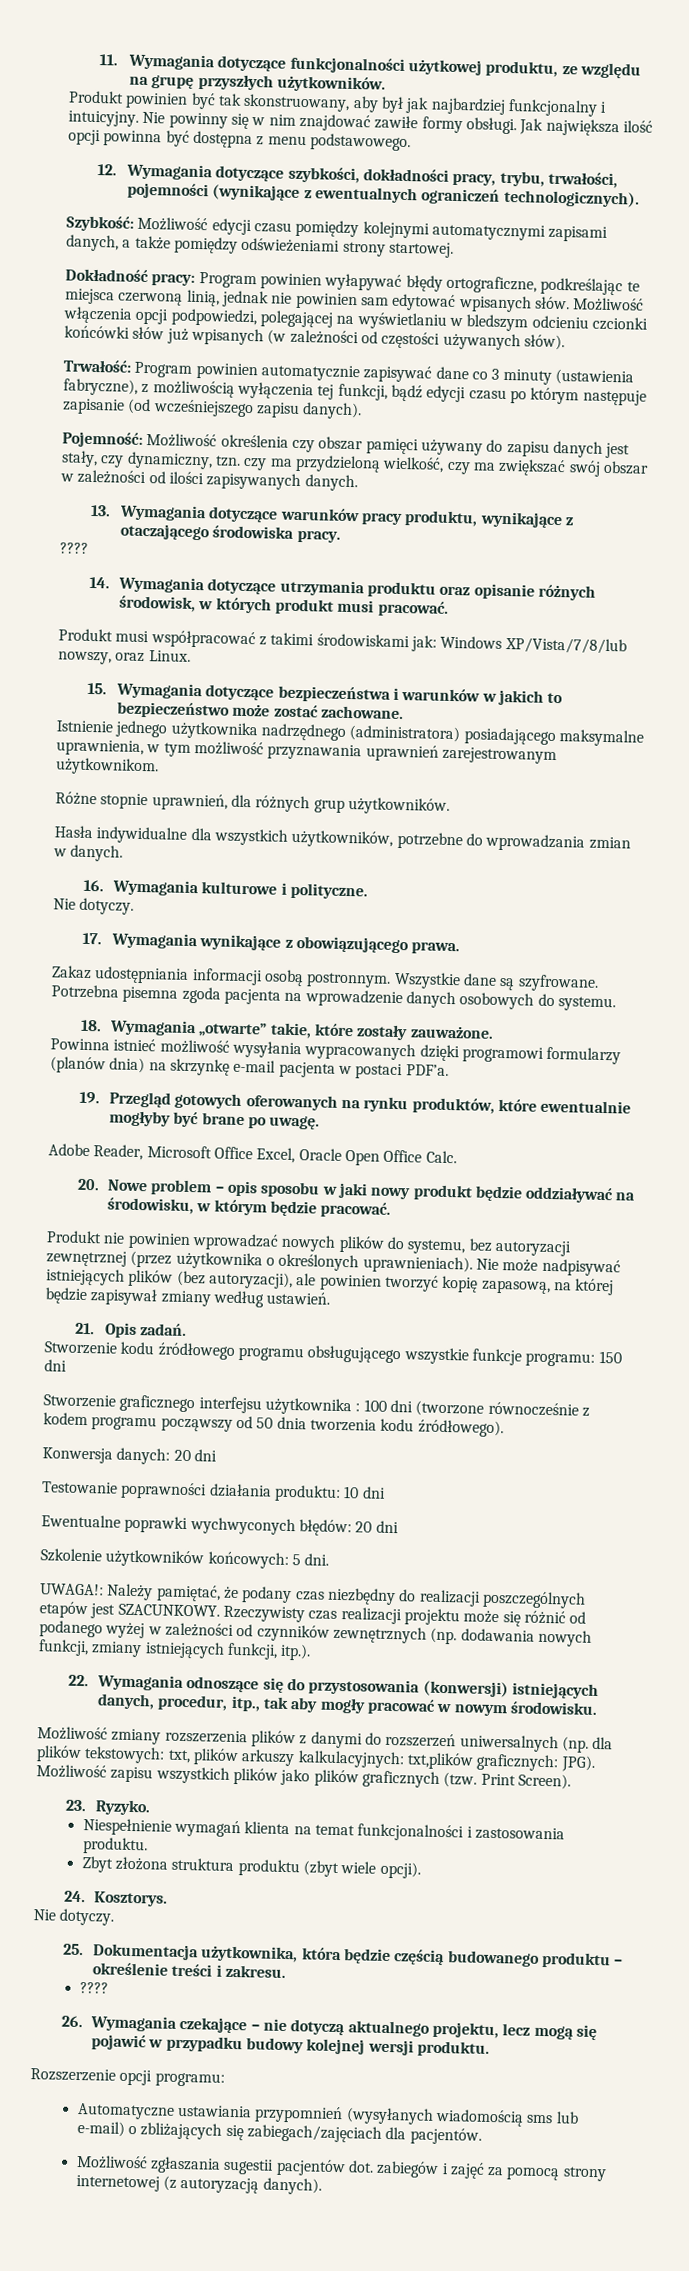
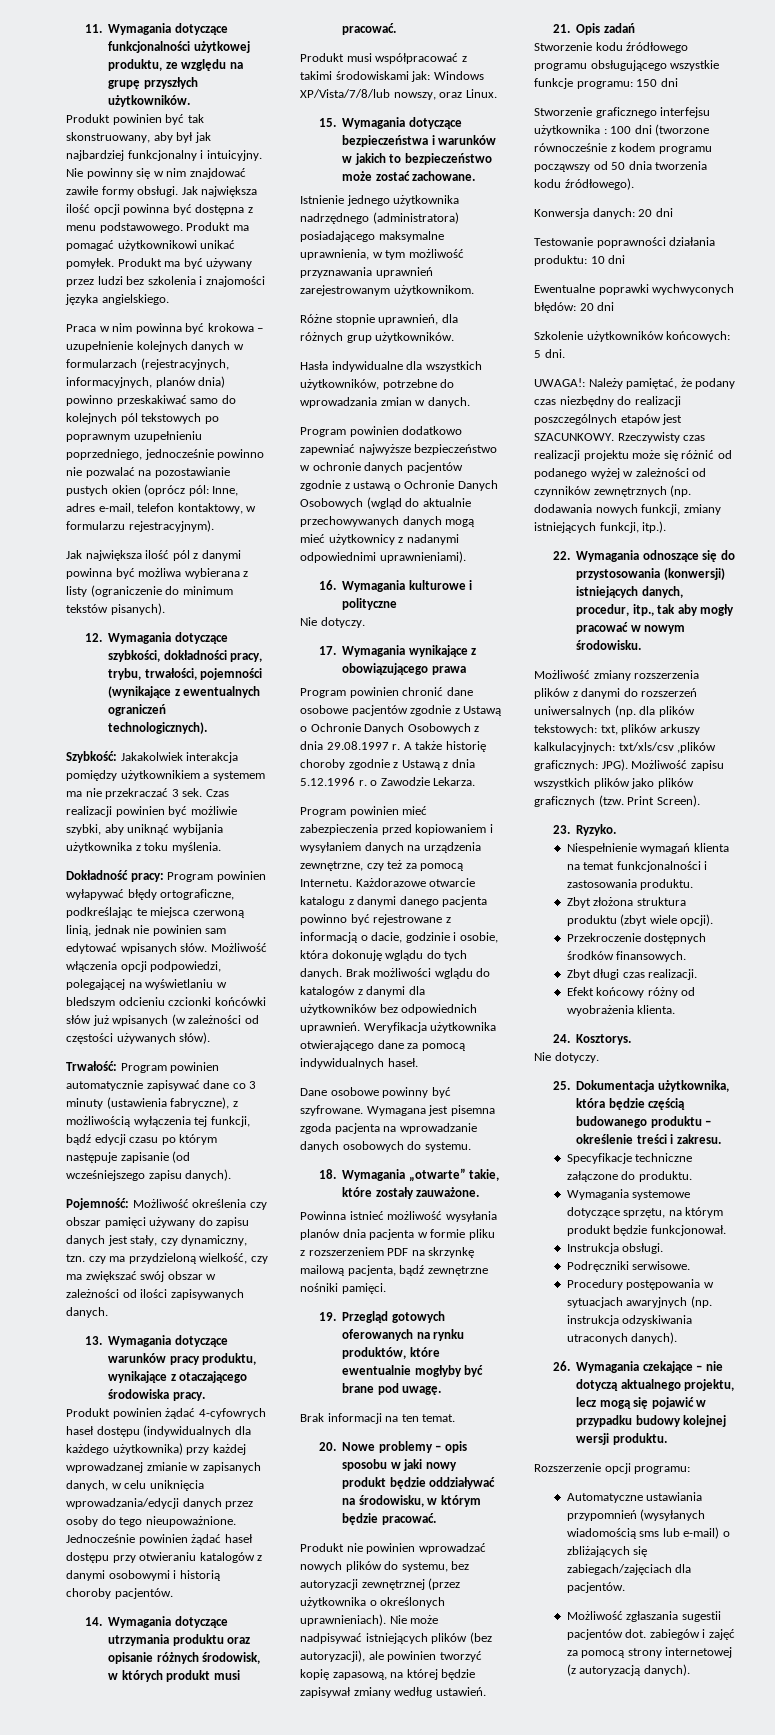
(411, 142) none -> [186,222,249,231] [66,240,236,251] [66,258,253,269] [66,276,265,287] [65,294,169,305] [66,323,264,334] [66,341,244,352] [66,358,229,370] [66,376,226,388] [66,395,236,406] [66,413,219,424] [66,431,202,442] [66,449,265,460] [66,467,230,478] [66,484,239,496] [66,503,257,514] [66,520,214,532] [66,550,241,561] [66,568,249,579] [66,585,233,597] [66,603,165,615] Produkt ma pomagać użytkownikowi unikać pomyłek. Produkt ma być używany przez ludzi bez szkolenia i znajomości języka angielskiego. // Praca w nim powinna być krokowa – uzupełnienie kolejnych danych w formularzach (rejestracyjnych, informacyjnych, planów dnia) powinno przeskakiwać samo do kolejnych pól tekstowych po poprawnym uzupełnieniu poprzedniego, jednocześnie powinno nie pozwalać na pozostawianie pustych okien (oprócz pól: Inne, adres e-mail, telefon kontaktowy, w formularzu rejestracyjnym). // Jak największa ilość pól z danymi powinna być możliwa wybierana z listy (ograniczenie do minimum tekstów pisanych).
[137,216,609,242] [66,234,454,258] Możliwość edycji czasu pomiędzy kolejnymi automatycznymi zapisami danych, a także pomiędzy odświeżeniami strony startowej. -> [120,752,239,763] [66,770,265,781] [66,788,229,799] [66,806,237,817] [66,824,223,835] [66,842,221,853] Jakakolwiek interakcja pomiędzy użytkownikiem a systemem ma nie przekraczać 3 sek. Czas realizacji powinien być możliwie szybki, aby uniknąć wybijania użytkownika z toku myślenia.
[60,542,89,554] ???? -> [66,1408,266,1419] [66,1425,251,1437] [66,1443,246,1455] [66,1462,261,1473] [66,1480,204,1491] [66,1498,254,1509] [66,1516,236,1527] [66,1534,253,1545] [66,1552,263,1563] [66,1570,221,1581] [66,1588,173,1599] Produkt powinien żądać 4-cyfowrych haseł dostępu (indywidualnych dla każdego użytkownika) przy każdej wprowadzanej zmianie w zapisanych danych, w celu uniknięcia wprowadzania/edycji danych przez osoby do tego nieupoważnione. Jednocześnie powinien żądać haseł dostępu przy otwieraniu katalogów z danymi osobowymi i historią choroby pacjentów.
(124, 853) none -> [300,426,463,437] [300,444,498,455] [300,462,463,473] [300,480,498,491] [300,497,471,509] [300,516,476,527] [300,534,459,545] [300,551,466,563] // Program powinien dodatkowo zapewniać najwyższe bezpieczeństwo w ochronie danych pacjentów zgodnie z ustawą o Ochronie Danych Osobowych (wgląd do aktualnie przechowywanych danych mogą mieć użytkownicy z nadanymi odpowiednimi uprawnieniami).
[289,882,368,900] polityczne. -> [342,598,398,610] polityczne
[411,941,461,955] [51,965,599,992] [51,984,119,999] prawa. // Zakaz udostępniania informacji osobą postronnym. Wszystkie dane są szyfrowane. Potrzebna -> [431,666,466,675] [300,687,473,698] [300,705,503,716] [300,723,480,734] [300,741,486,752] [300,759,475,770] [300,777,476,786] [300,806,428,817] [300,824,493,835] [300,842,481,853] [300,860,465,871] [300,878,476,887] [300,896,488,907] [300,914,451,925] [300,932,498,943] [300,950,468,961] [300,968,491,979] [300,986,425,997] [300,1004,478,1015] [300,1022,497,1033] [300,1040,466,1051] [300,1058,418,1069] [300,1087,451,1098] [300,1105,449,1116] prawa // Program powinien chronić dane osobowe pacjentów zgodnie z Ustawą o Ochronie Danych Osobowych z dnia 29.08.1997 r. A także historię choroby zgodnie z Ustawą z dnia 5.12.1996 r. o Zawodzie Lekarza. // Program powinien mieć zabezpieczenia przed kopiowaniem i wysyłaniem danych na urządzenia zewnętrzne, czy też za pomocą Internetu. Każdorazowe otwarcie katalogu z danymi danego pacjenta powinno być rejestrowane z informacją o dacie, godzinie i osobie, która dokonuję wglądu do tych danych. Brak możliwości wglądu do katalogów z danymi dla użytkowników bez odpowiednich uprawnień. Weryfikacja użytkownika otwierającego dane za pomocą indywidualnych haseł. // Dane osobowe powinny być szyfrowane. Wymagana jest
[304,989,403,1008] wprowadzenie -> [399,1123,477,1134] wprowadzanie
[304,1042,622,1065] [50,1056,449,1080] wypracowanych dzięki programowi formularzy (planów dnia) na skrzynkę e-mail pacjenta w postaci PDF’a. -> [300,1229,495,1240] [300,1247,475,1258] [300,1265,488,1276] [300,1283,386,1294] planów dnia pacjenta w formie pliku z rozszerzeniem PDF na skrzynkę mailową pacjenta, bądź zewnętrzne nośniki pamięci.
[247,1117,267,1129] po -> [377,1383,399,1395] pod
[48,1143,457,1166] Adobe Reader, Microsoft Office Excel, Oracle Open Office Calc. -> [300,1413,456,1424] Brak informacji na ten temat.
[150,1179,213,1196] problem -> [378,1441,433,1453] problemy
[140,1323,188,1336] zadań. -> [603,23,635,33] zadań
[406,1752,474,1770] txt,plików -> [618,742,717,753] txt/xls/csv ,plików
(421, 1870) none -> [566,933,707,944] [566,951,687,962] [566,969,698,980] [566,987,696,998] [566,1005,676,1016] // Przekroczenie dostępnych środków finansowych. // Zbyt długi czas realizacji. // Efekt końcowy różny od wyobrażenia klienta.
[79,1982,109,1994] ???? -> [566,1153,693,1164] [566,1171,692,1182] [566,1189,691,1200] [566,1207,724,1218] [566,1225,726,1236] [566,1243,664,1254] [566,1261,691,1272] [566,1279,714,1290] [566,1296,712,1308] [566,1315,693,1326] [566,1332,678,1344] Specyfikacje techniczne załączone do produktu. // Wymagania systemowe dotyczące sprzętu, na którym produkt będzie funkcjonował. // Instrukcja obsługi. // Podręczniki serwisowe. // Procedury postępowania w sytuacjach awaryjnych (np. instrukcja odzyskiwania utraconych danych).

